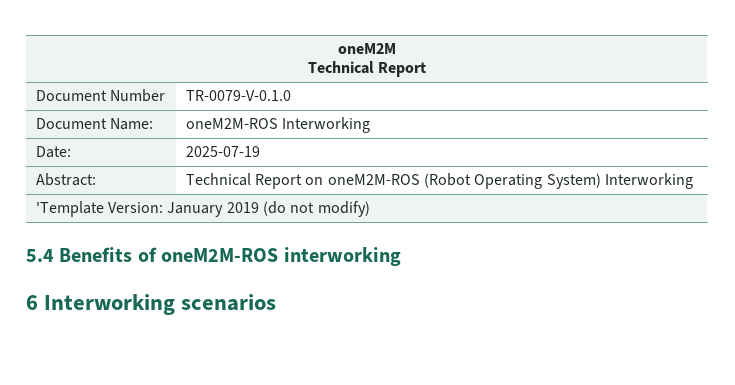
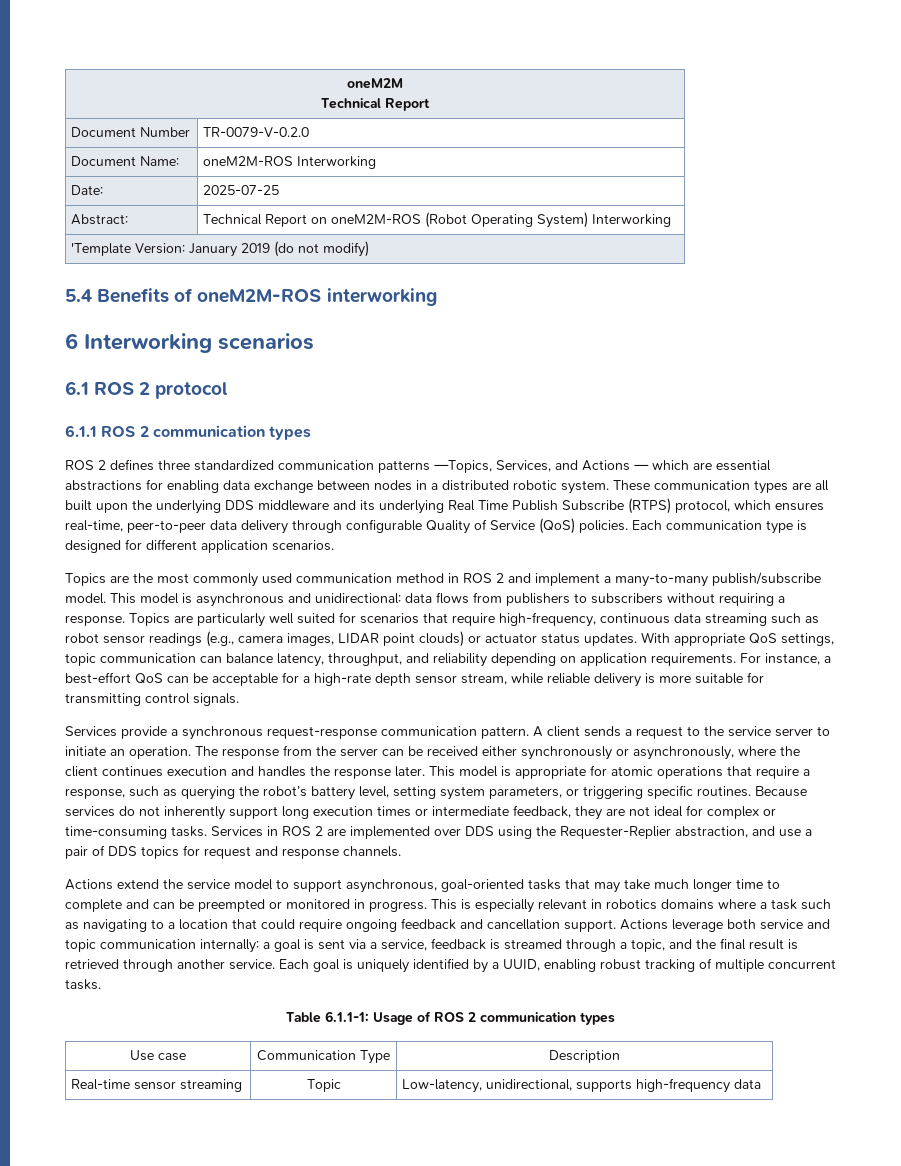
[185,90,291,101] TR-0079-V-0.1.0 -> [202,127,309,137] TR-0079-V-0.2.0
[185,146,260,157] 2025-07-19 -> [202,185,279,195] 2025-07-25
(277, 302) none -> [65,381,229,399] [65,425,312,440] [65,459,771,473] [65,479,829,494] [65,498,824,514] [65,518,807,534] [65,539,334,553] [65,572,821,587] [65,592,785,607] [65,612,819,627] [65,631,834,647] [65,653,831,667] [65,672,764,687] [65,693,239,706] [65,726,830,740] [65,745,800,760] [65,765,810,779] [65,785,807,800] [65,805,776,820] [65,826,812,839] [65,845,401,859] [65,879,780,893] [65,899,831,913] [65,918,830,932] [65,938,798,953] [65,958,836,973] [65,979,101,990] [286,1011,615,1025] [130,1050,186,1061] [257,1050,390,1064] [549,1050,620,1063] [70,1079,242,1092] [306,1079,341,1092] [401,1078,761,1093] // 6.1 ROS 2 protocol // 6.1.1 ROS 2 communication types // ROS 2 defines three standardized communication patterns —Topics, Services, and Actions — which are essential abstractions for enabling data exchange between nodes in a distributed robotic system. These communication types are all built upon the underlying DDS middleware and its underlying Real Time Publish Subscribe (RTPS) protocol, which ensures real-time, peer-to-peer data delivery through configurable Quality of Service (QoS) policies. Each communication type is designed for different application scenarios. // Topics are the most commonly used communication method in ROS 2 and implement a many-to-many publish/subscribe model. This model is asynchronous and unidirectional: data flows from publishers to subscribers without requiring a response. Topics are particularly well suited for scenarios that require high-frequency, continuous data streaming such as robot sensor readings (e.g., camera images, LIDAR point clouds) or actuator status updates. With appropriate QoS settings, topic communication can balance latency, throughput, and reliability depending on application requirements. For instance, a best-effort QoS can be acceptable for a high-rate depth sensor stream, while reliable delivery is more suitable for transmitting control signals. // Services provide a synchronous request-response communication pattern. A client sends a request to the service server to initiate an operation. The response from the server can be received either synchronously or asynchronously, where the client continues execution and handles the response later. This model is appropriate for atomic operations that require a response, such as querying the robot’s battery level, setting system parameters, or triggering specific routines. Because services do not inherently support long execution times or intermediate feedback, they are not ideal for complex or time-consuming tasks. Services in ROS 2 are implemented over DDS using the Requester-Replier abstraction, and use a pair of DDS topics for request and response channels. // Actions extend the service model to support asynchronous, goal-oriented tasks that may take much longer time to complete and can be preempted or monitored in progress. This is especially relevant in robotics domains where a task such as navigating to a location that could require ongoing feedback and cancellation support. Actions leverage both service and topic communication internally: a goal is sent via a service, feedback is streamed through a topic, and the final result is retrieved through another service. Each goal is uniquely identified by a UUID, enabling robust tracking of multiple concurrent tasks. // Table 6.1.1-1: Usage of ROS 2 communication types // Use case | Communication Type | Description // Real-time sensor streaming | Topic | Low-latency, unidirectional, supports high-frequency data

